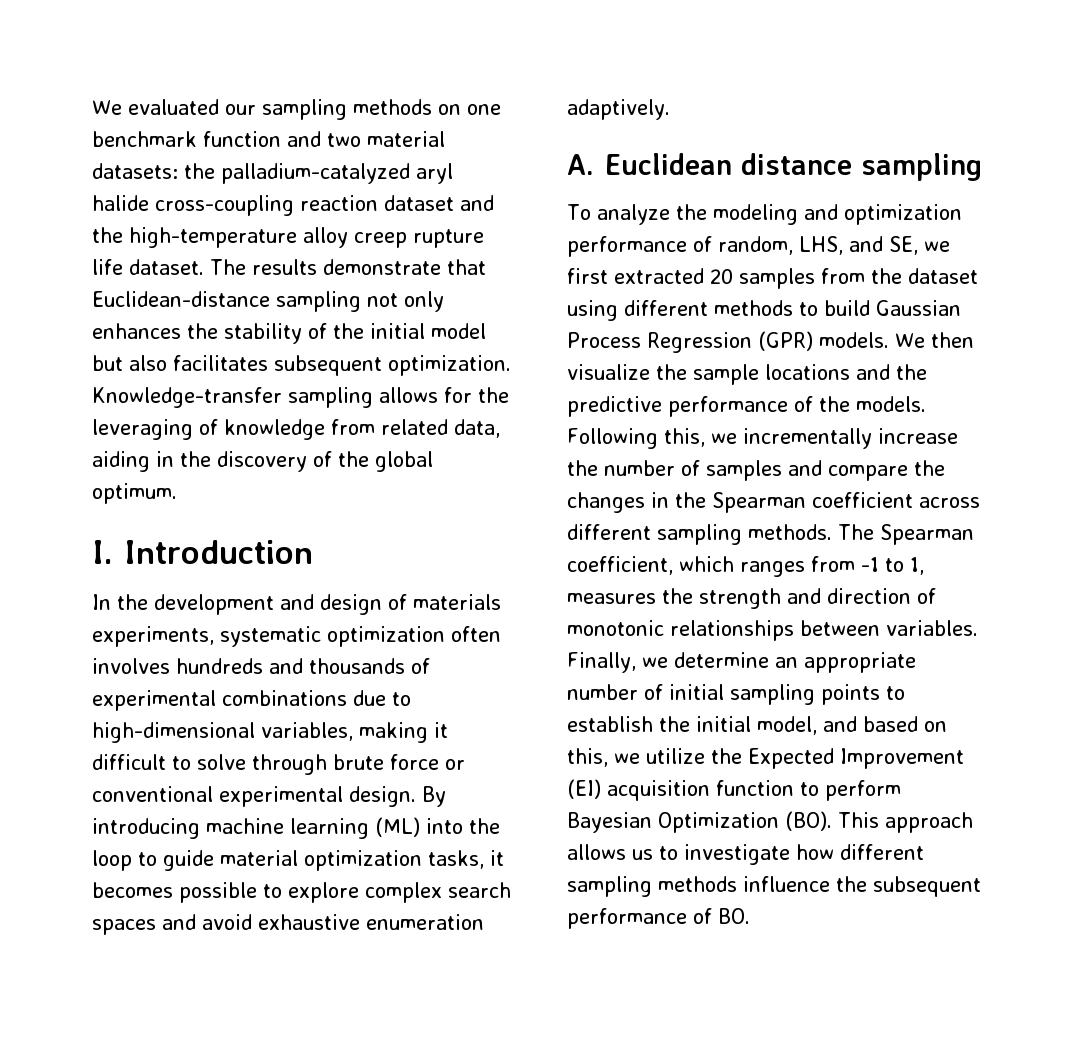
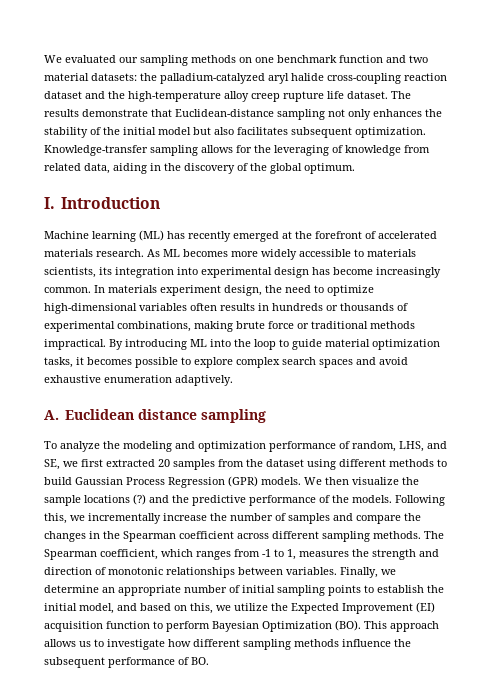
[92,594,501,615] [92,626,501,647] [92,658,430,674] [92,690,411,711] [92,722,448,743] [92,754,465,775] [92,786,446,807] [92,817,420,839] In the development and design of materials experiments, systematic optimization often involves hundreds and thousands of experimental combinations due to high-dimensional variables, making it difficult to solve through brute force or conventional experimental design. By introducing machine learning (ML) -> [44,230,437,242] [44,249,416,260] [44,267,441,278] [44,285,374,296] [44,303,408,314] [44,321,415,332] [44,339,207,350] Machine learning (ML) has recently emerged at the forefront of accelerated materials research. As ML becomes more widely accessible to materials scientists, its integration into experimental design has become increasingly common. In materials experiment design, the need to optimize high-dimensional variables often results in hundreds or thousands of experimental combinations, making brute force or traditional methods impractical. By introducing ML
(850, 372) none -> [133,494,146,505] (?)

